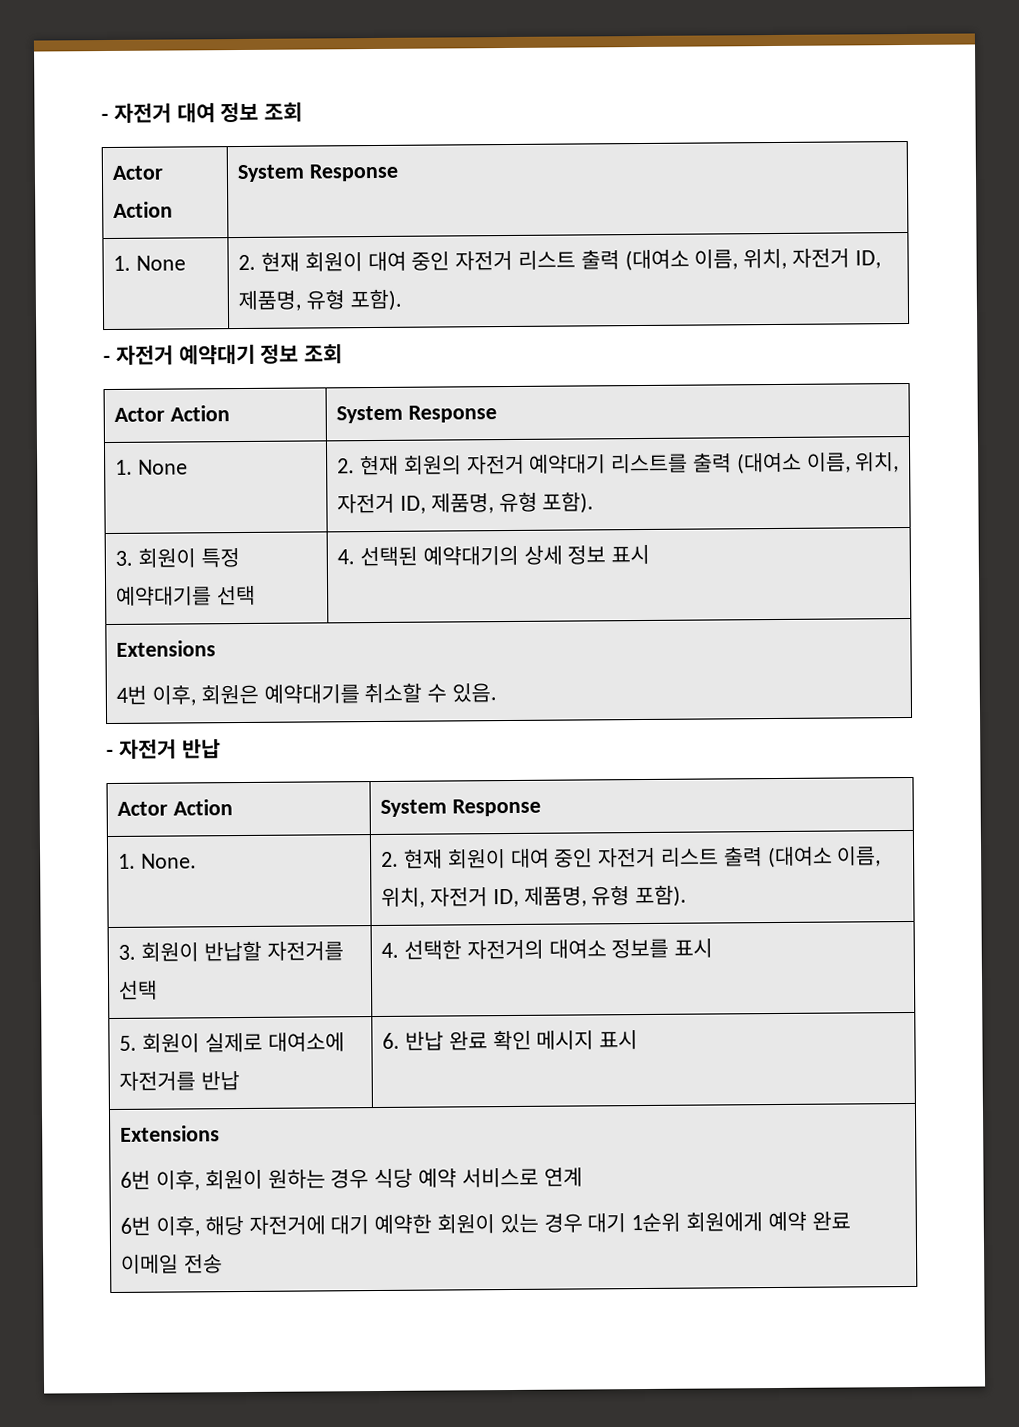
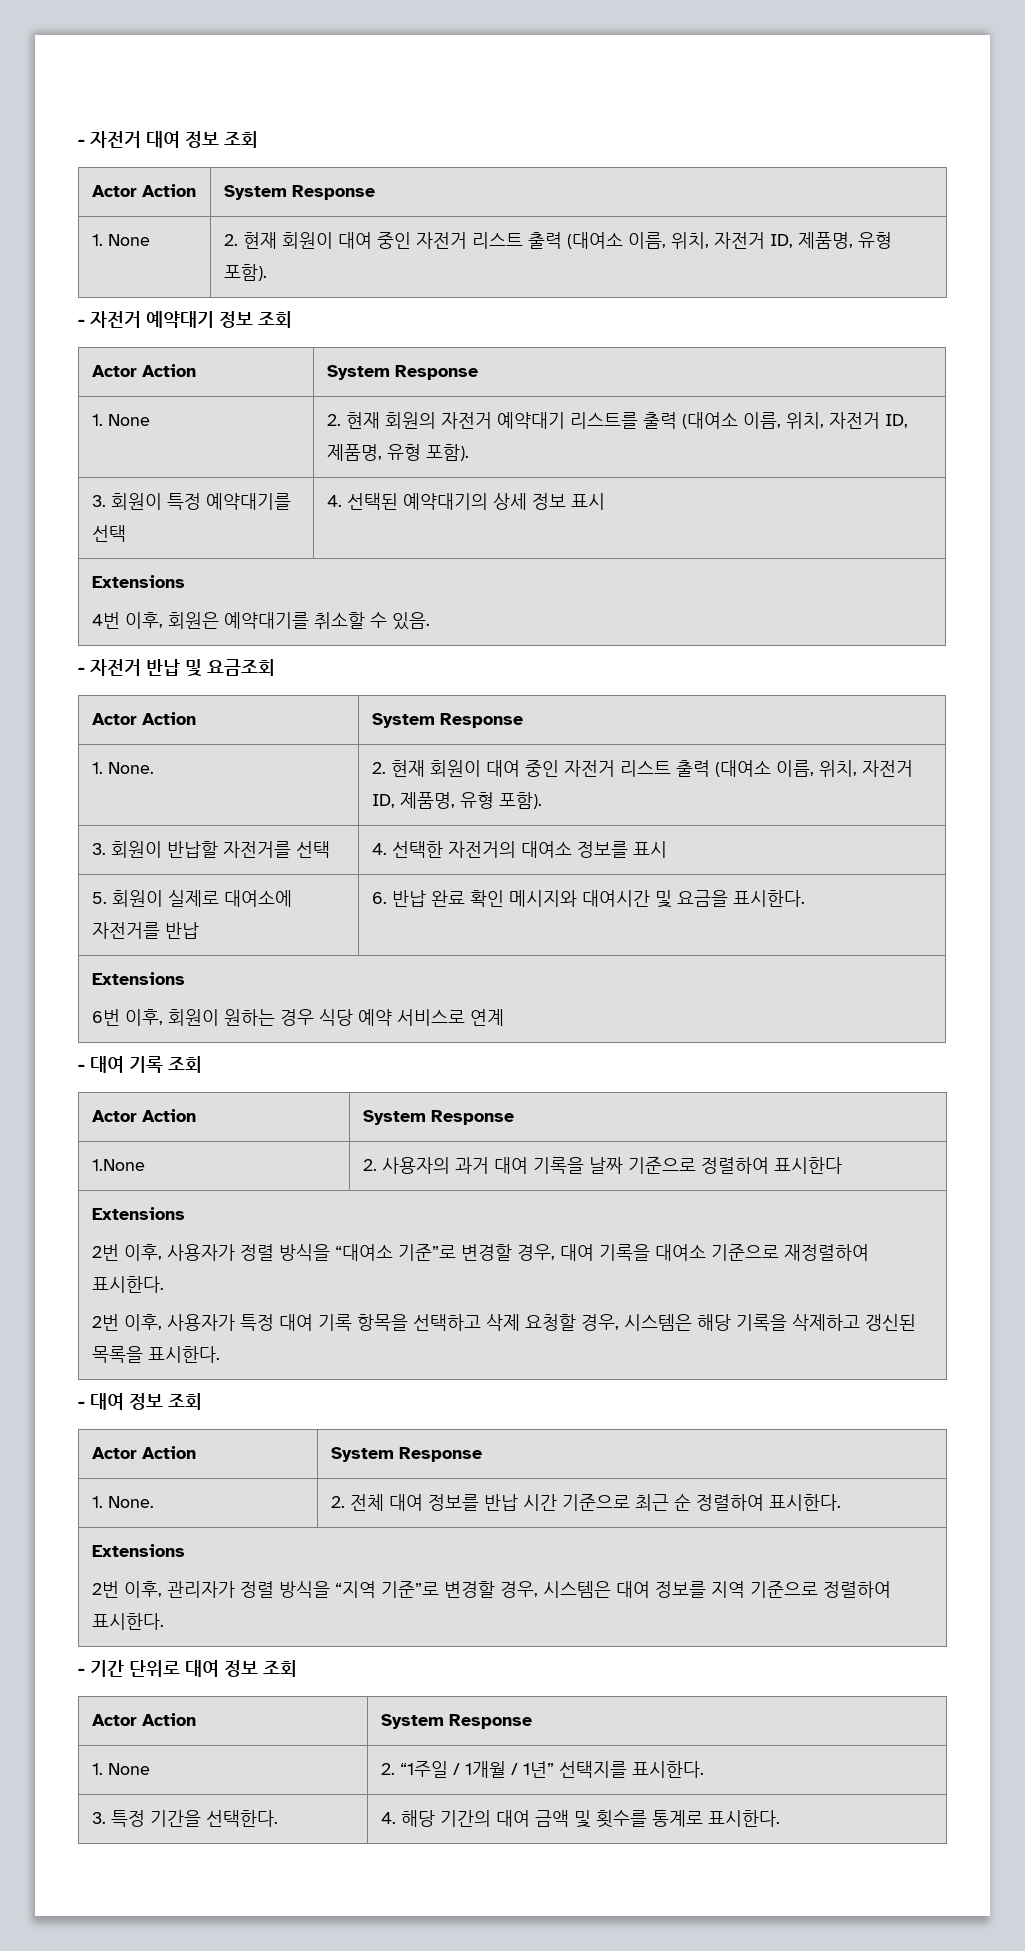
(221, 748) none -> [185,659,275,677] 및 요금조회
[536,1030,639,1050] 메시지 표시 -> [509,890,806,908] 메시지와 대여시간 및 요금을 표시한다.
[120,1211,851,1237] [121,1254,223,1274] // 6번 이후, 해당 자전거에 대기 예약한 회원이 있는 경우 대기 1순위 회원에게 예약 완료 이메일 전송 -> [78,1056,202,1073] [92,1109,197,1122] [363,1110,515,1125] [92,1159,146,1171] [363,1157,843,1174] [92,1207,186,1220] [92,1244,870,1261] [92,1276,165,1293] [92,1314,917,1331] [92,1346,221,1363] [78,1393,202,1410] [92,1446,197,1459] [331,1447,483,1462] [92,1496,155,1508] [331,1493,842,1511] [92,1544,186,1557] [92,1581,892,1598] [92,1613,165,1630] [78,1660,297,1677] [92,1713,197,1726] [381,1714,533,1729] [92,1763,151,1775] [381,1761,705,1778] [92,1810,279,1827] [381,1810,781,1828] // - 대여 기록 조회 // Actor Action | System Response // 1.None | 2. 사용자의 과거 대여 기록을 날짜 기준으로 정렬하여 표시한다 // Extensions // 2번 이후, 사용자가 정렬 방식을 “대여소 기준”로 변경할 경우, 대여 기록을 대여소 기준으로 재정렬하여 표시한다. // 2번 이후, 사용자가 특정 대여 기록 항목을 선택하고 삭제 요청할 경우, 시스템은 해당 기록을 삭제하고 갱신된 목록을 표시한다. // - 대여 정보 조회 // Actor Action | System Response // 1. None. | 2. 전체 대여 정보를 반납 시간 기준으로 최근 순 정렬하여 표시한다. // Extensions // 2번 이후, 관리자가 정렬 방식을 “지역 기준”로 변경할 경우, 시스템은 대여 정보를 지역 기준으로 정렬하여 표시한다. // - 기간 단위로 대여 정보 조회 // Actor Action | System Response // 1. None | 2. “1주일 / 1개월 / 1년” 선택지를 표시한다. // 3. 특정 기간을 선택한다. | 4. 해당 기간의 대여 금액 및 횟수를 통계로 표시한다.

